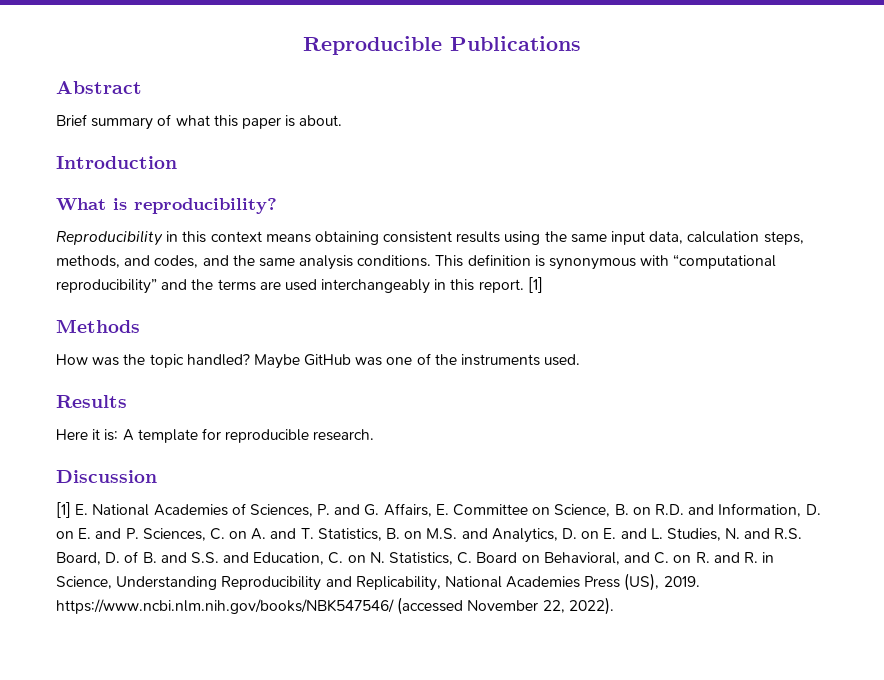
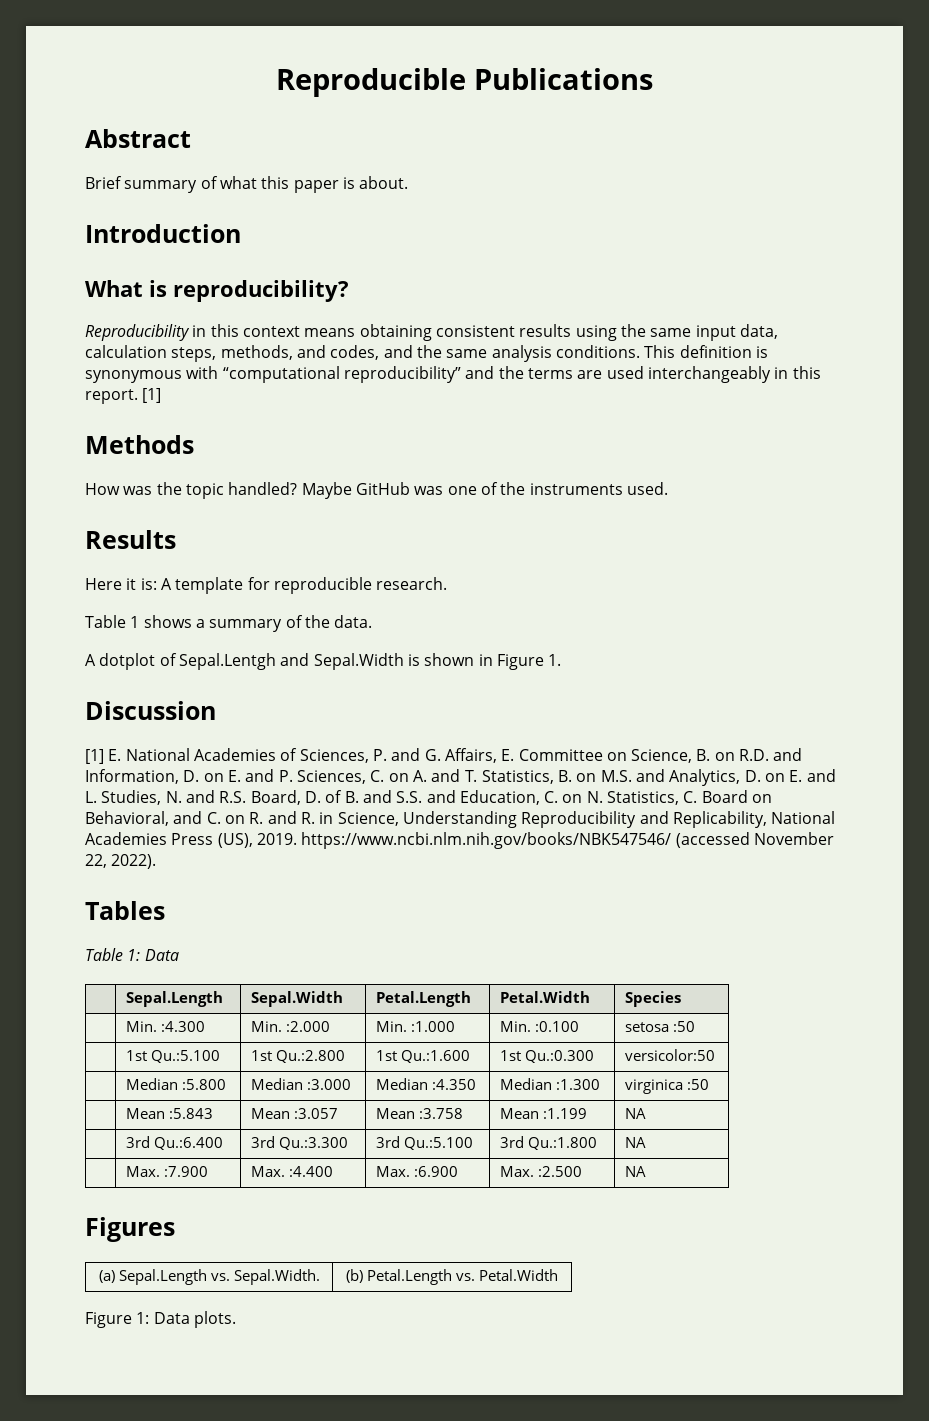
(375, 435) none -> [85,615,373,632] [85,653,562,670] // Table 1 shows a summary of the data. // A dotplot of Sepal.Lentgh and Sepal.Width is shown in Figure 1.
(614, 606) none -> [85,901,165,920] [85,948,179,961] [126,991,224,1007] [251,991,344,1007] [376,991,472,1007] [500,991,591,1003] [625,991,682,1007] [126,1021,206,1032] [251,1021,331,1032] [376,1021,456,1032] [500,1021,580,1032] [625,1021,696,1032] [126,1050,221,1063] [251,1050,346,1063] [376,1050,471,1063] [500,1050,595,1063] [625,1049,716,1061] [126,1078,227,1090] [251,1078,352,1090] [376,1078,477,1090] [500,1078,601,1090] [625,1079,710,1094] [126,1108,214,1119] [251,1108,339,1119] [376,1108,464,1119] [500,1108,588,1119] [625,1108,647,1119] [126,1136,224,1150] [251,1136,349,1150] [376,1136,474,1150] [500,1136,598,1150] [625,1137,647,1148] [126,1166,209,1177] [251,1166,334,1177] [376,1166,459,1177] [500,1166,583,1177] [625,1166,647,1177] [85,1217,175,1242] [98,1269,320,1285] [346,1269,559,1285] [85,1311,236,1328] // Tables // Table 1: Data // | Sepal.Length | Sepal.Width | Petal.Length | Petal.Width | Species // | Min. :4.300 | Min. :2.000 | Min. :1.000 | Min. :0.100 | setosa :50 // | 1st Qu.:5.100 | 1st Qu.:2.800 | 1st Qu.:1.600 | 1st Qu.:0.300 | versicolor:50 // | Median :5.800 | Median :3.000 | Median :4.350 | Median :1.300 | virginica :50 // | Mean :5.843 | Mean :3.057 | Mean :3.758 | Mean :1.199 | NA // | 3rd Qu.:6.400 | 3rd Qu.:3.300 | 3rd Qu.:5.100 | 3rd Qu.:1.800 | NA // | Max. :7.900 | Max. :4.400 | Max. :6.900 | Max. :2.500 | NA // Figures // (a) Sepal.Length vs. Sepal.Width. | (b) Petal.Length vs. Petal.Width // Figure 1: Data plots.

